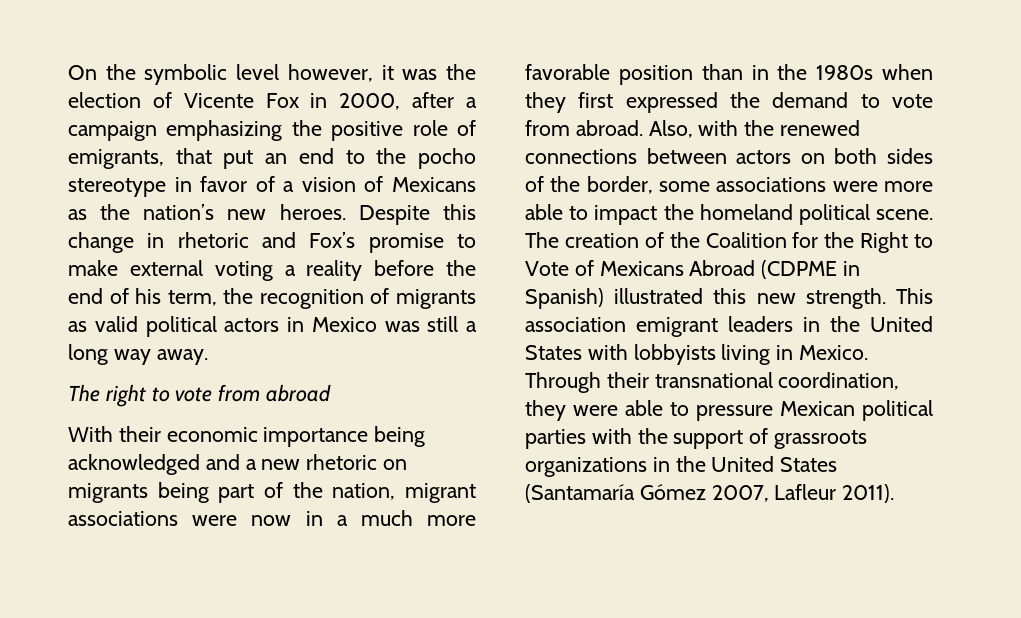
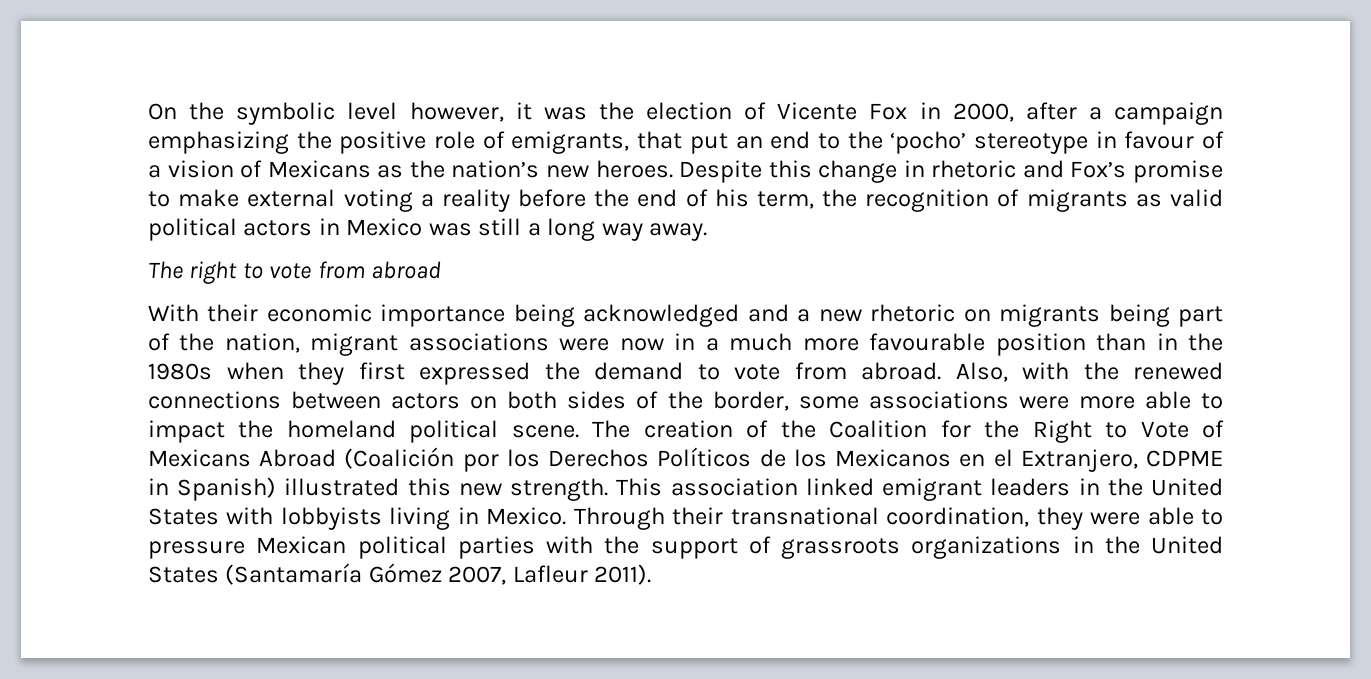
[418,148,477,169] pocho -> [890,131,967,154] ‘pocho’
[200,176,248,192] favor -> [1124,131,1195,149] favour
[525,64,610,80] favorable -> [869,333,986,351] favourable
[761,260,838,279] (CDPME -> [344,447,1224,472] (Coalición por los Derechos Políticos de los Mexicanos en el Extranjero, CDPME
(626, 324) none -> [805,478,874,496] linked

